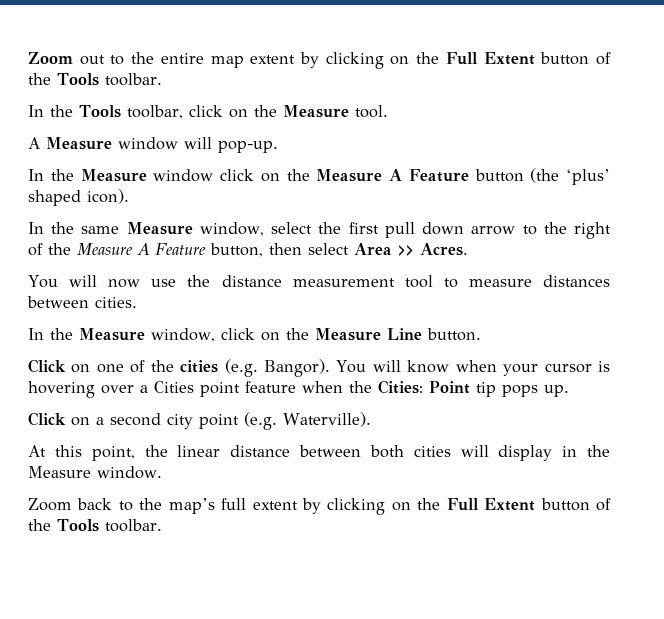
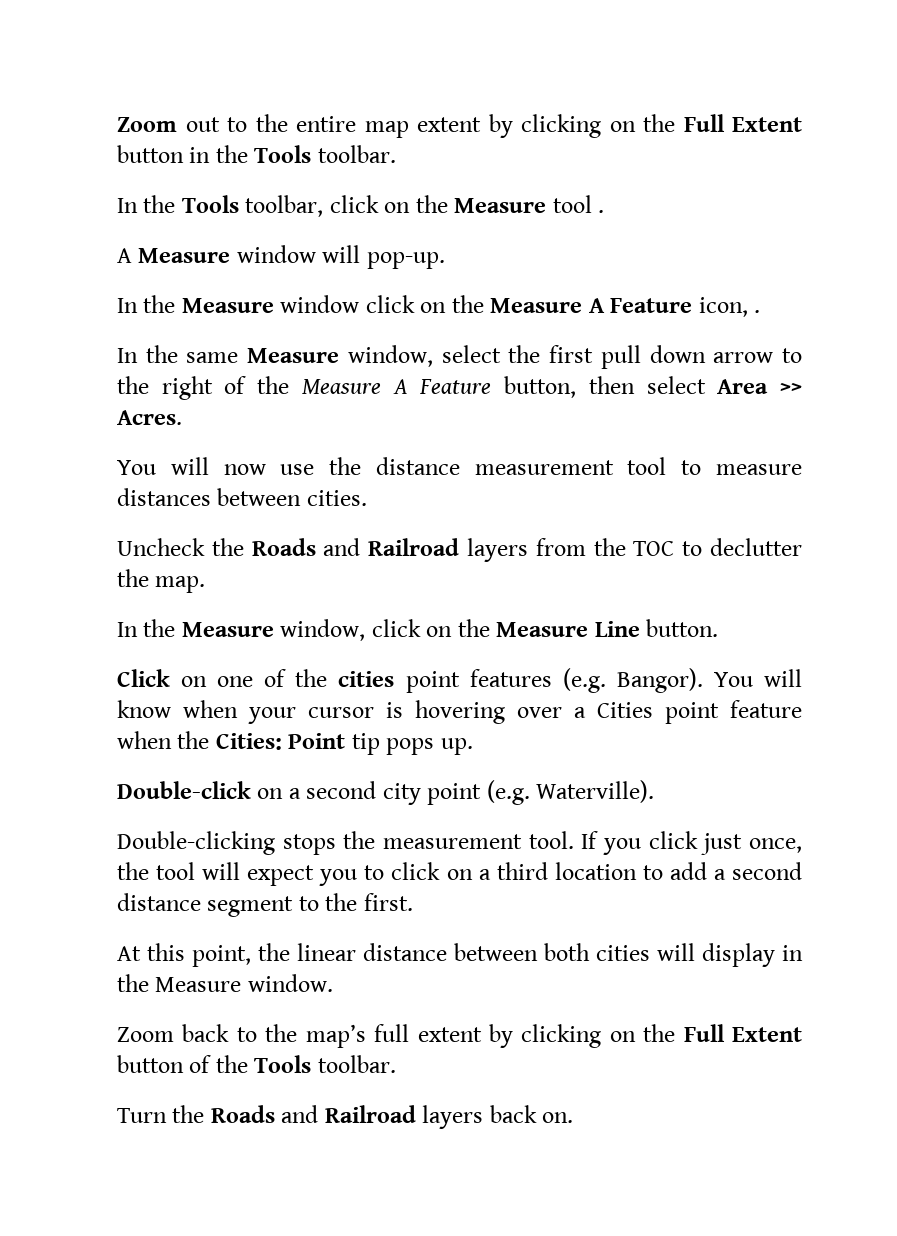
[596,52,611,65] of -> [189,147,211,163] in
[354,105,388,118] tool. -> [552,195,605,213] tool .
[474,168,610,185] [28,189,129,206] button (the ‘plus’ shaped icon). -> [698,297,761,317] icon, .
(137, 302) none -> [117,538,802,562] [117,569,206,593] // Uncheck the Roads and Railroad layers from the TOC to declutter the map.
(219, 366) none -> [405,669,552,693] point features
[28,412,66,426] Click -> [117,781,251,799] Double-click
(371, 419) none -> [117,831,802,855] [117,862,802,886] [117,893,413,917] // Double-clicking stops the measurement tool. If you click just once, the tool will expect you to click on a third location to add a second distance segment to the first.
(162, 525) none -> [117,1105,574,1129] // Turn the Roads and Railroad layers back on.

